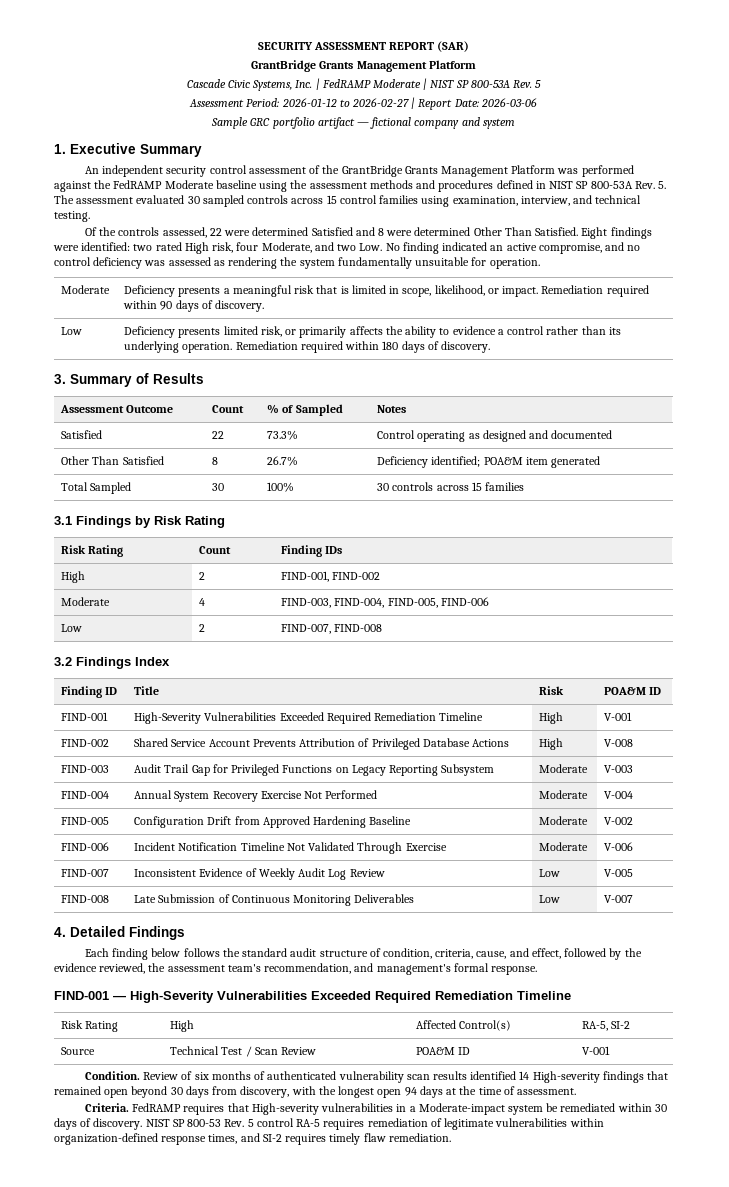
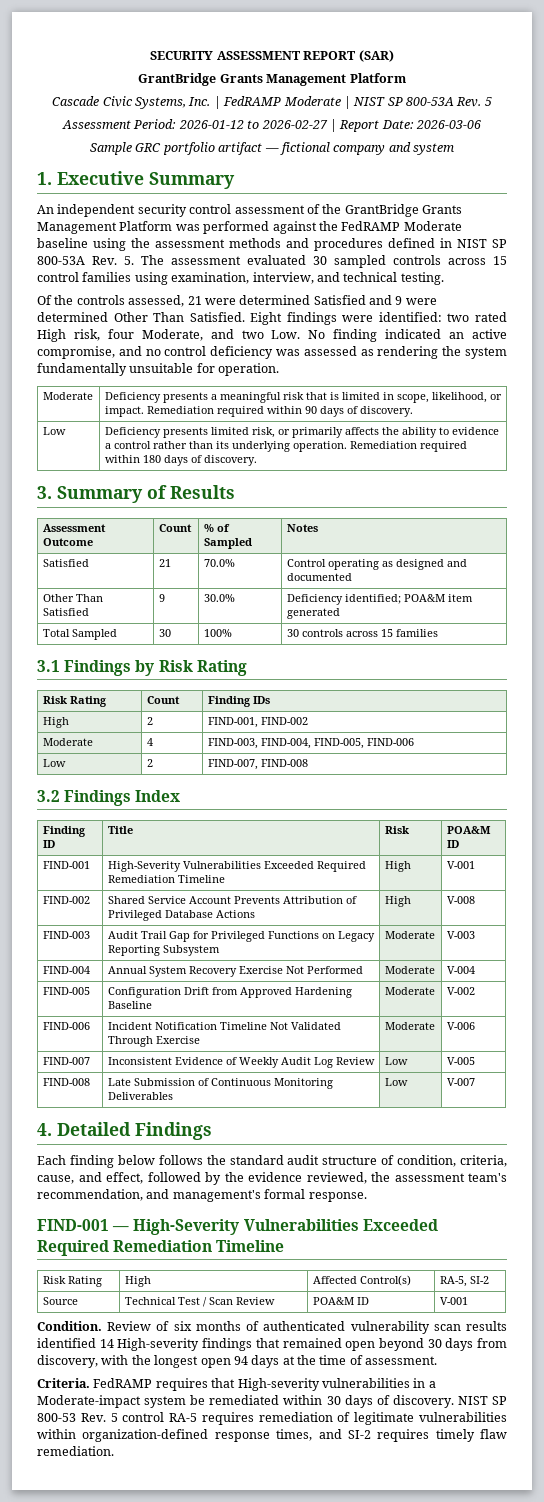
[209,228,222,236] 22 -> [187,296,202,305] 21
[378,228,385,236] 8 -> [395,296,403,305] 9
[212,431,225,439] [267,430,299,440] 22 | 73.3% -> [158,559,171,567] [203,559,235,567] 21 | 70.0%
[212,457,219,465] [267,456,299,466] 8 | 26.7% -> [158,594,165,602] [203,594,235,602] 9 | 30.0%

